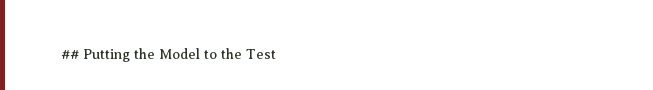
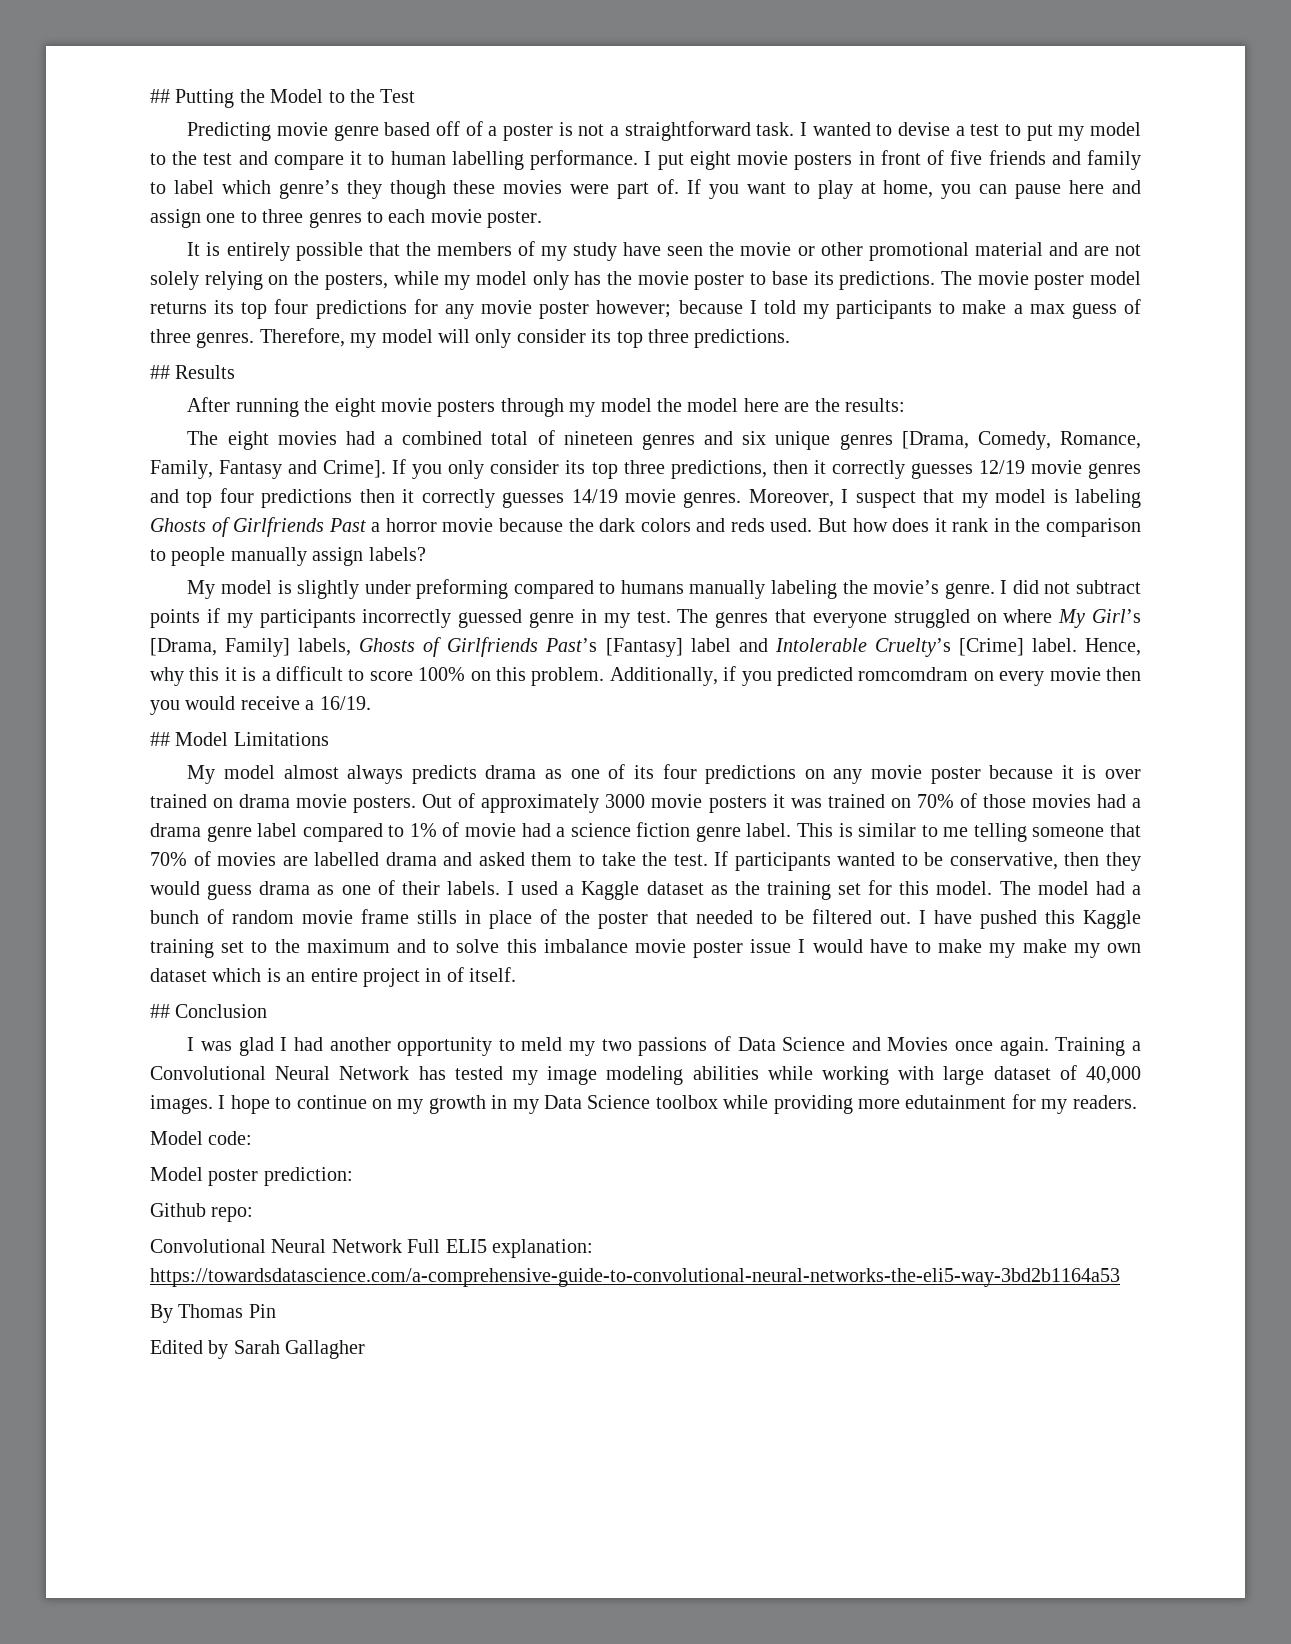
(276, 54) none -> [187,121,1142,141] [150,150,1141,170] [150,179,1141,199] [150,209,543,228] [187,241,1142,261] [150,271,1142,290] [150,299,1141,319] [150,328,791,348] [150,365,236,379] [187,397,905,417] [187,430,1141,450] [150,459,1141,479] [150,488,1141,508] [150,517,1141,537] [150,547,426,566] [187,579,1142,599] [150,608,1142,628] [150,637,1141,657] [150,666,1141,686] [150,696,371,715] [150,732,329,746] [187,764,1142,784] [150,793,1141,813] [150,822,1141,842] [150,851,1141,871] [150,880,1142,900] [150,909,1141,929] [150,939,1141,958] [150,967,517,987] [150,1004,268,1018] [187,1036,1141,1056] [150,1065,1142,1085] [150,1094,1137,1114] [150,1131,253,1145] [150,1167,353,1186] [150,1203,254,1222] [150,1239,593,1258] [150,1268,1120,1287] [150,1304,276,1323] [150,1340,366,1359] // Predicting movie genre based off of a poster is not a straightforward task. I wanted to devise a test to put my model to the test and compare it to human labelling performance. I put eight movie posters in front of five friends and family to label which genre’s they though these movies were part of. If you want to play at home, you can pause here and assign one to three genres to each movie poster. // It is entirely possible that the members of my study have seen the movie or other promotional material and are not solely relying on the posters, while my model only has the movie poster to base its predictions. The movie poster model returns its top four predictions for any movie poster however; because I told my participants to make a max guess of three genres. Therefore, my model will only consider its top three predictions. // ## Results // After running the eight movie posters through my model the model here are the results: // The eight movies had a combined total of nineteen genres and six unique genres [Drama, Comedy, Romance, Family, Fantasy and Crime]. If you only consider its top three predictions, then it correctly guesses 12/19 movie genres and top four predictions then it correctly guesses 14/19 movie genres. Moreover, I suspect that my model is labeling Ghosts of Girlfriends Past a horror movie because the dark colors and reds used. But how does it rank in the comparison to people manually assign labels? // My model is slightly under preforming compared to humans manually labeling the movie’s genre. I did not subtract points if my participants incorrectly guessed genre in my test. The genres that everyone struggled on where My Girl’s [Drama, Family] labels, Ghosts of Girlfriends Past’s [Fantasy] label and Intolerable Cruelty’s [Crime] label. Hence, why this it is a difficult to score 100% on this problem. Additionally, if you predicted romcomdram on every movie then you would receive a 16/19. // ## Model Limitations // My model almost always predicts drama as one of its four predictions on any movie poster because it is over trained on drama movie posters. Out of approximately 3000 movie posters it was trained on 70% of those movies had a drama genre label compared to 1% of movie had a science fiction genre label. This is similar to me telling someone that 70% of movies are labelled drama and asked them to take the test. If participants wanted to be conservative, then they would guess drama as one of their labels. I used a Kaggle dataset as the training set for this model. The model had a bunch of random movie frame stills in place of the poster that needed to be filtered out. I have pushed this Kaggle training set to the maximum and to solve this imbalance movie poster issue I would have to make my make my own dataset which is an entire project in of itself. // ## Conclusion // I was glad I had another opportunity to meld my two passions of Data Science and Movies once again. Training a Convolutional Neural Network has tested my image modeling abilities while working with large dataset of 40,000 images. I hope to continue on my growth in my Data Science toolbox while providing more edutainment for my readers. // Model code: // Model poster prediction: // Github repo: // Convolutional Neural Network Full ELI5 explanation: https://towardsdatascience.com/a-comprehensive-guide-to-convolutional-neural-networks-the-eli5-way-3bd2b1164a53 // By Thomas Pin // Edited by Sarah Gallagher

